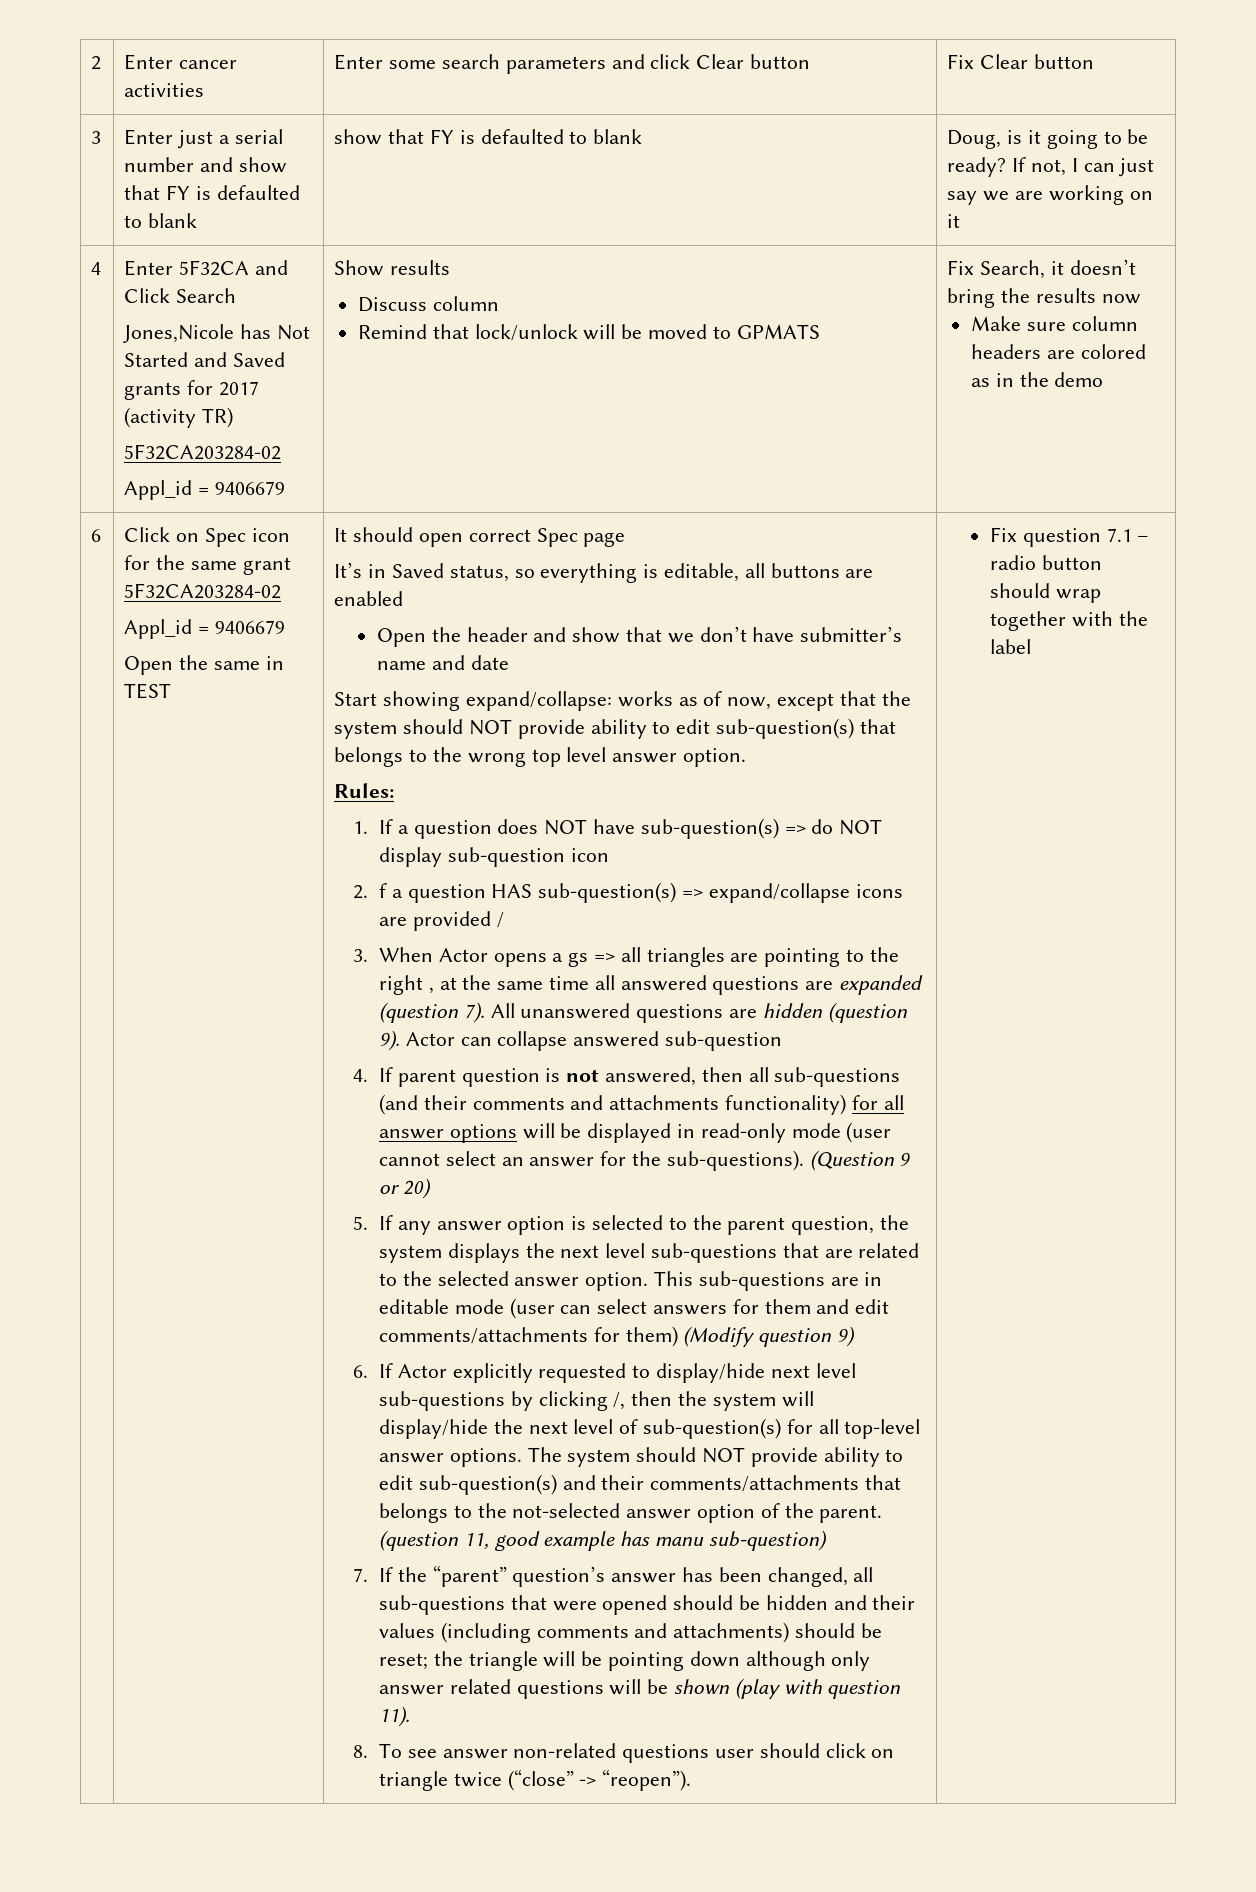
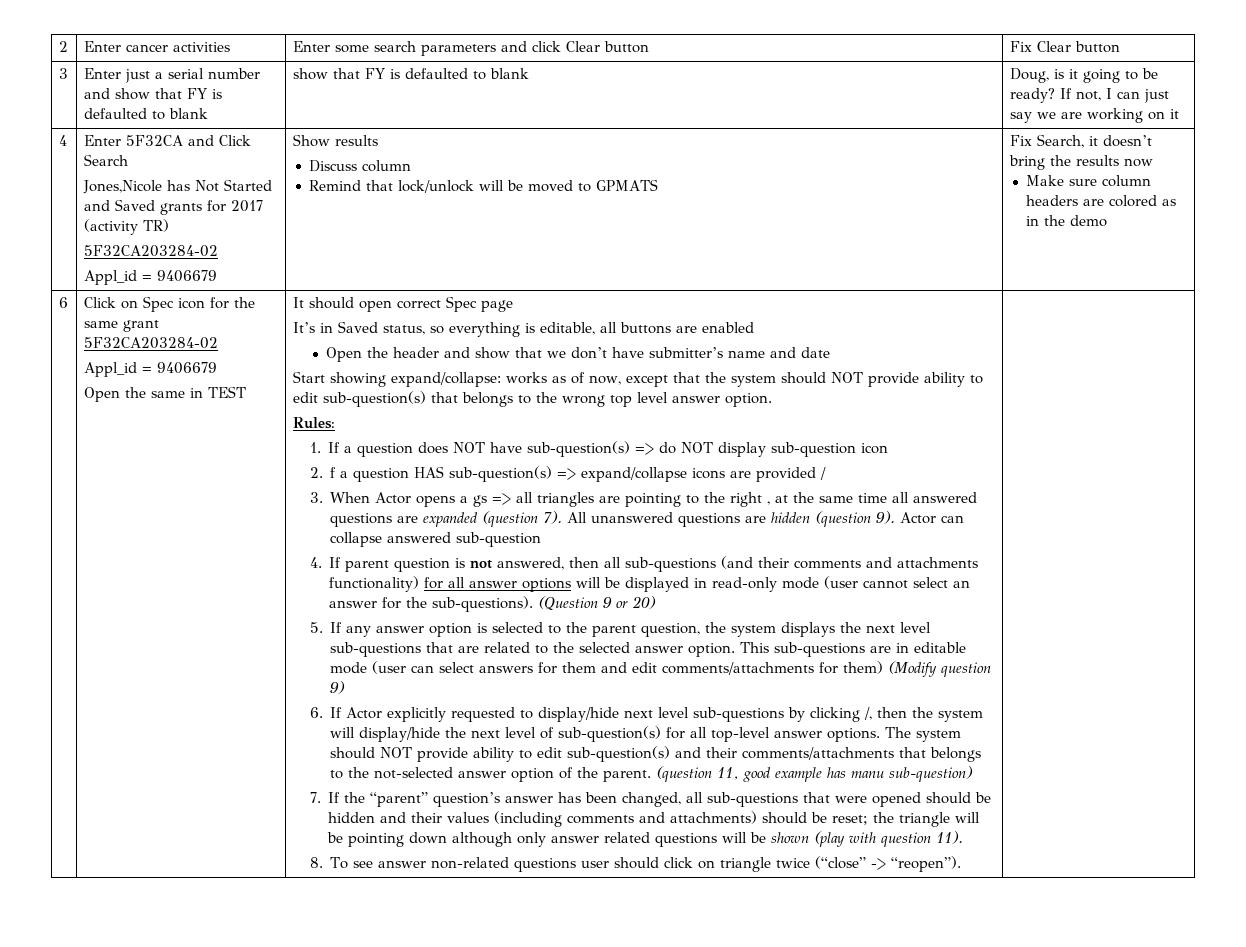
[989,527,1149,547] [989,555,1102,570] [989,583,1101,603] [989,611,1148,631] [989,639,1031,654] Fix question 7.1 – radio button should wrap together with the label -> (962, 864) none

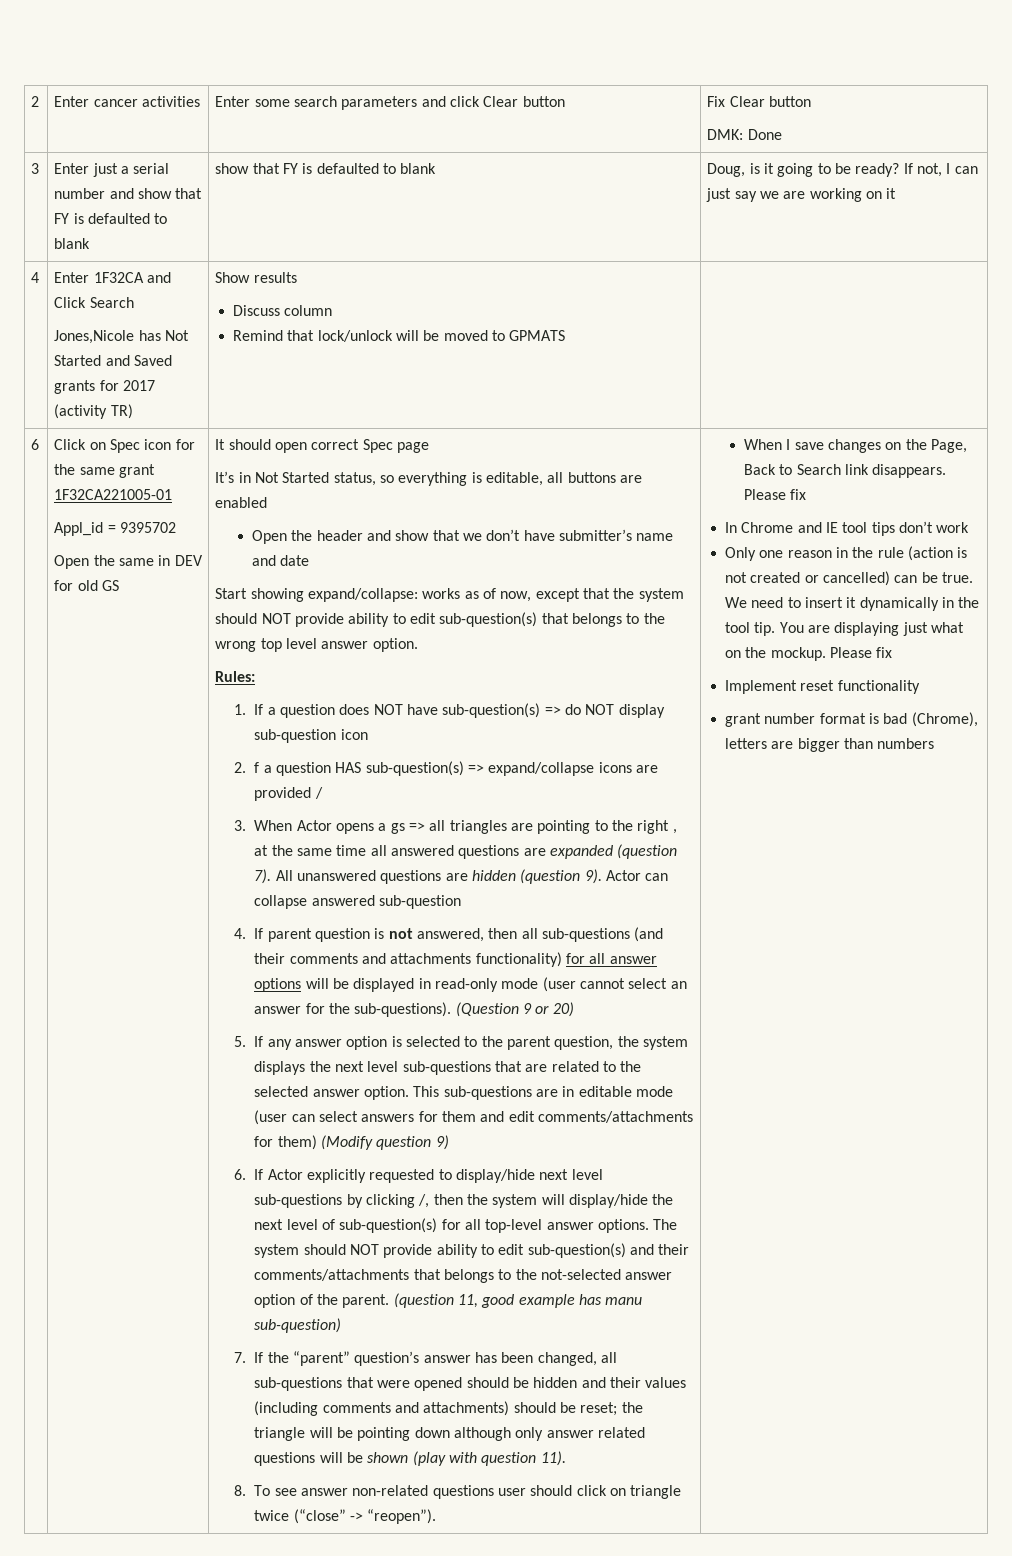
(1120, 47) none -> [707,129,782,140] // DMK: Done
[125,135,183,146] 5F32CA -> [93,272,144,283] 1F32CA
[83,245,218,257] [83,270,217,285] // 5F32CA203284-02 // Appl_id = 9406679 -> (133, 411) none
[1009,134,1152,148] [1008,155,1153,170] [1026,175,1152,187] [1026,195,1177,207] [1026,215,1108,227] Fix Search, it doesn’t bring the results now // Make sure column headers are colored as in the demo -> (566, 335) none
[83,337,218,349] [83,362,217,377] 5F32CA203284-02 // Appl_id = 9406679 -> [54,489,173,500] [54,522,176,536] 1F32CA221005-01 // Appl_id = 9395702
[207,386,246,398] TEST -> [174,555,203,566] [54,580,119,591] DEV for old GS
[337,321,378,333] Saved -> [254,472,330,483] Not Started
(962, 864) none -> [744,439,967,453] [744,464,947,478] [744,489,807,500] [724,521,970,536] [724,546,968,561] [724,571,973,586] [724,597,980,611] [724,622,964,636] [724,647,893,661] [724,680,920,694] [724,712,978,727] [724,738,935,752] When I save changes on the Page, Back to Search link disappears. Please fix // In Chrome and IE tool tips don’t work // Only one reason in the rule (action is not created or cancelled) can be true. We need to insert it dynamically in the tool tip. You are displaying just what on the mockup. Please fix // Implement reset functionality // grant number format is bad (Chrome), letters are bigger than numbers

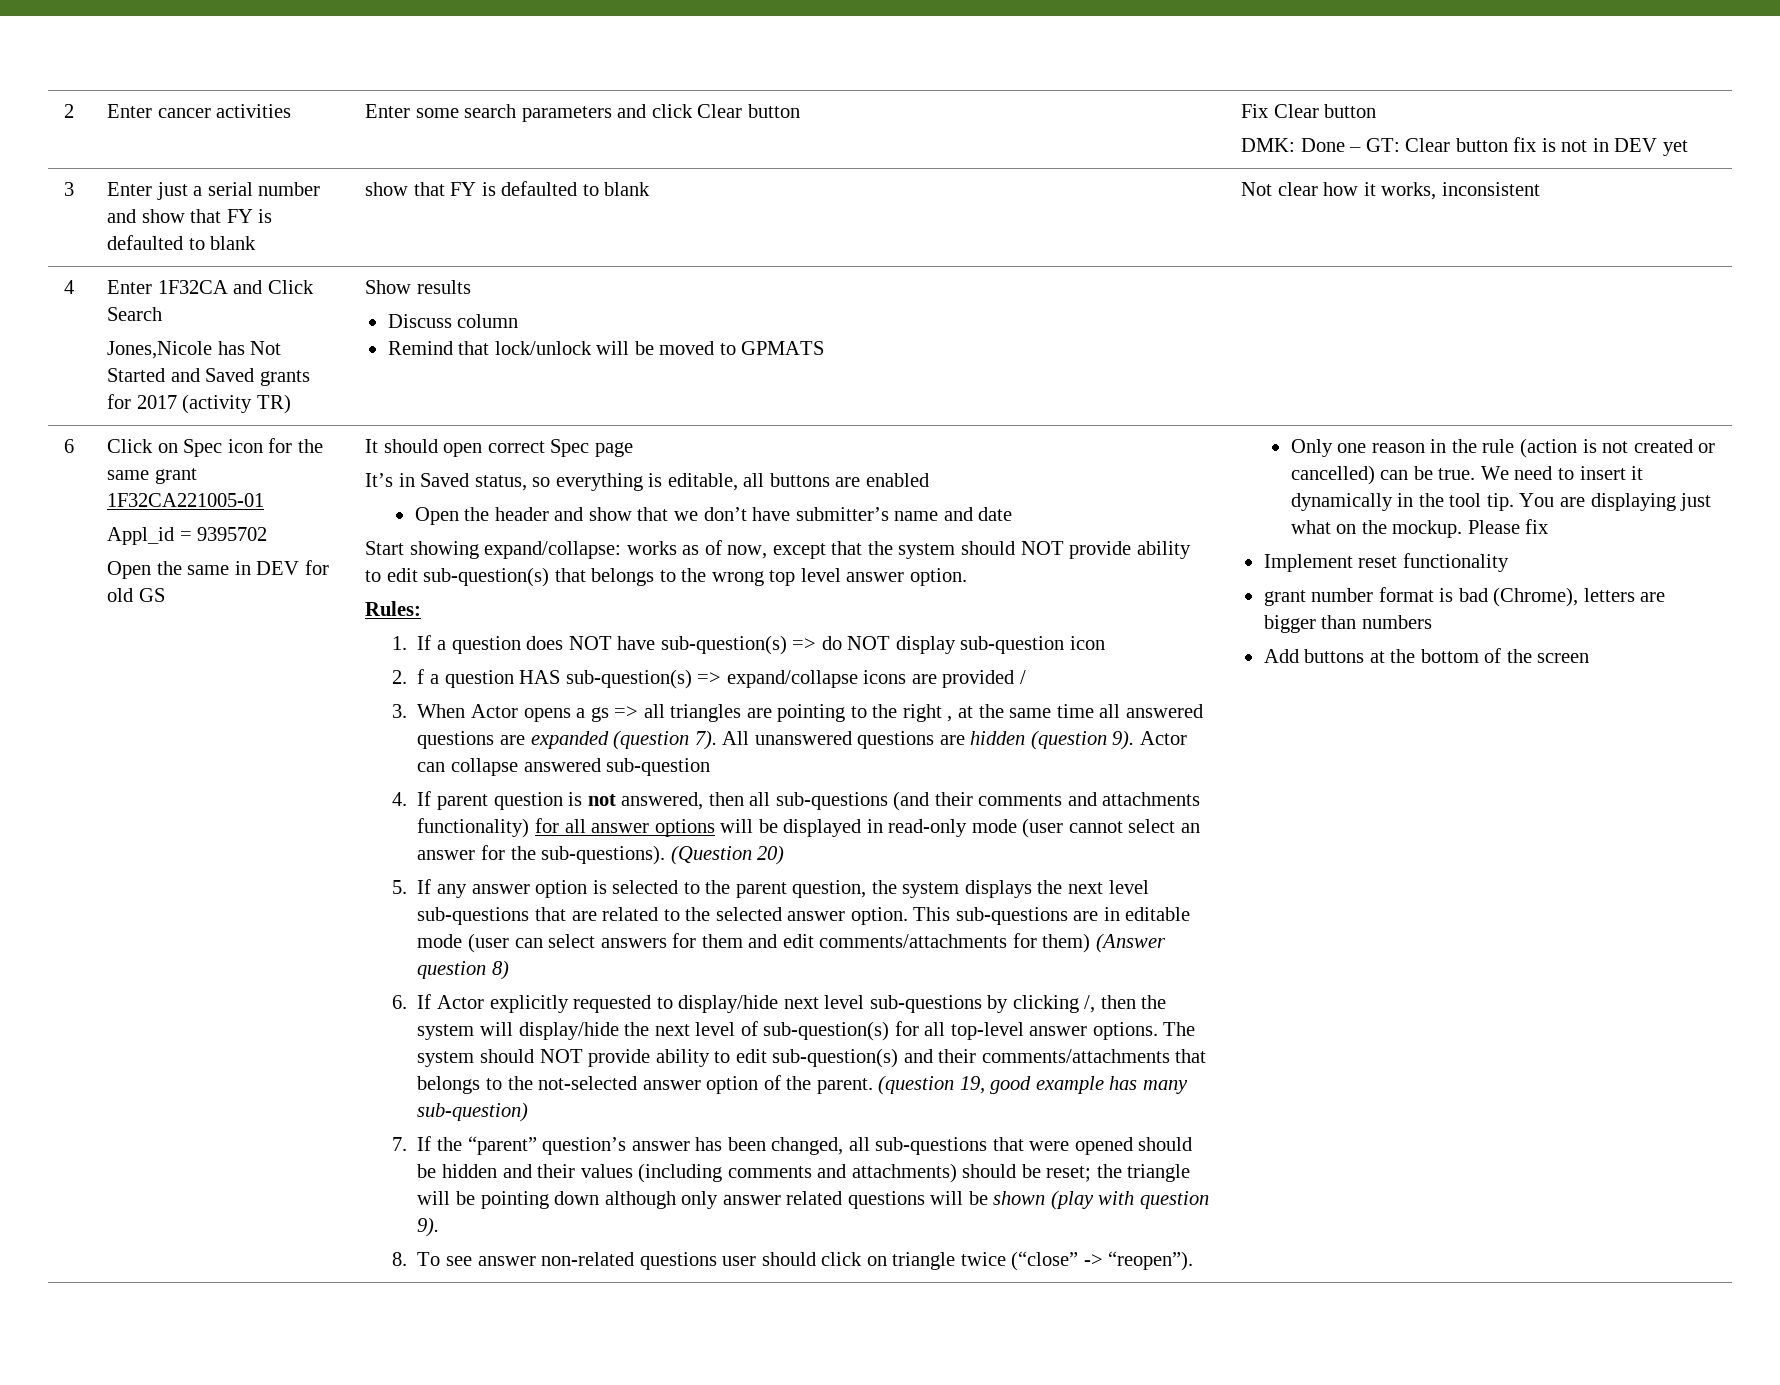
(782, 134) none -> [1349,137,1688,156] – GT: Clear button fix is not in DEV yet
[707,163,978,177] [706,188,897,202] Doug, is it going to be ready? If not, I can just say we are working on it -> [1241,182,1540,200] Not clear how it works, inconsistent
[254,472,330,483] Not Started -> [420,473,470,487] Saved
[523,1003,550,1014] 9 or -> (752, 855) none
[321,1135,449,1150] (Modify question 9) -> [1095,933,1166,953] [417,960,510,980] (Answer question 8)
[458,1294,479,1308] 11, -> [959,1076,985,1094] 19,
[605,1297,643,1305] manu -> [1142,1080,1188,1094] many
[540,1451,566,1466] 11). -> [417,1217,440,1237] 9).
[744,439,967,453] [744,464,947,478] [744,489,807,500] [724,521,970,536] When I save changes on the Page, Back to Search link disappears. Please fix // In Chrome and IE tool tips don’t work // -> (1194, 1261) none
(935, 743) none -> [1263,648,1590,663] // Add buttons at the bottom of the screen

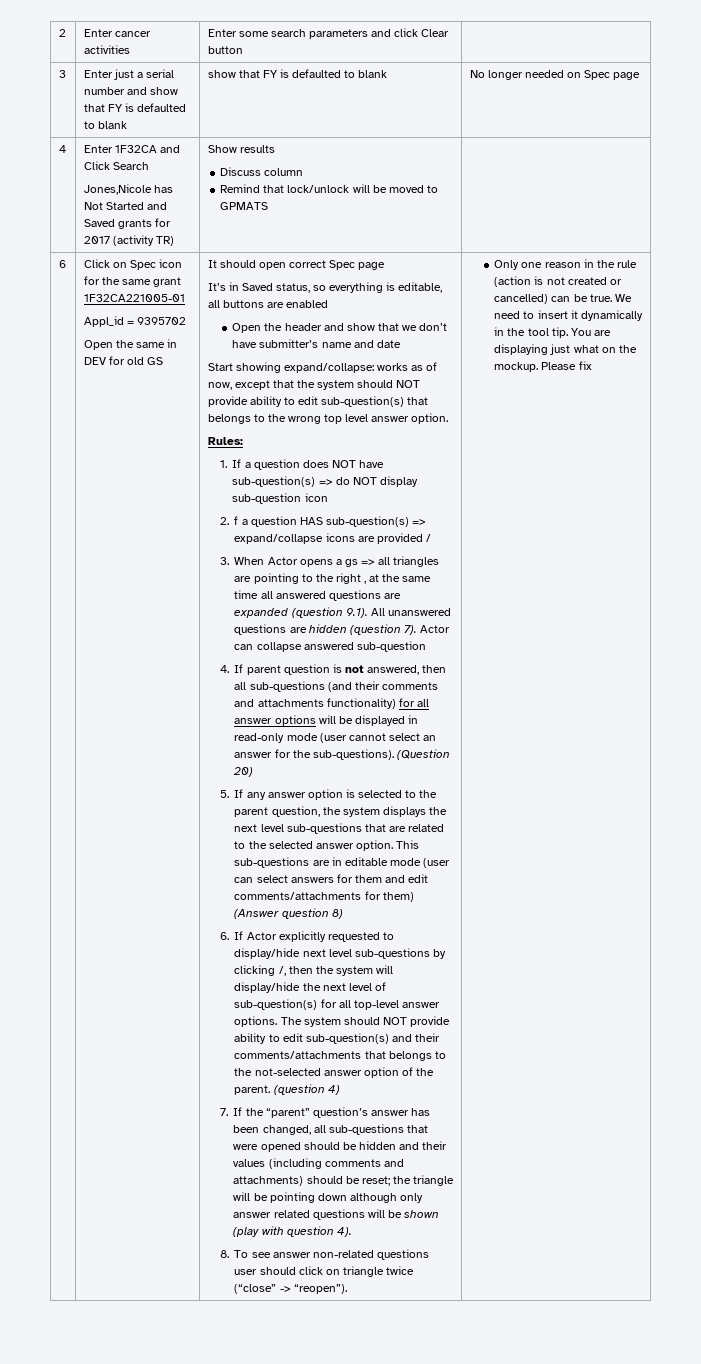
[1241,104,1377,118] [1241,137,1688,156] Fix Clear button // DMK: Done – GT: Clear button fix is not in DEV yet -> (243, 50) none
[1241,182,1540,200] Not clear how it works, inconsistent -> [469,70,641,80] No longer needed on Spec page
[694,730,717,750] 7). -> [345,608,368,618] 9.1).
[1112,730,1135,750] 9). -> [403,625,417,635] 7).
[959,1076,1188,1094] [417,1102,529,1122] 19, good example has many sub-question) -> [327,1085,340,1095] 4)
[417,1217,440,1237] 9). -> [336,1227,352,1237] 4).
[1263,553,1509,572] [1263,587,1666,607] [1263,615,1432,633] [1263,648,1590,663] // Implement reset functionality // grant number format is bad (Chrome), letters are bigger than numbers // Add buttons at the bottom of the screen -> (592, 365) none

